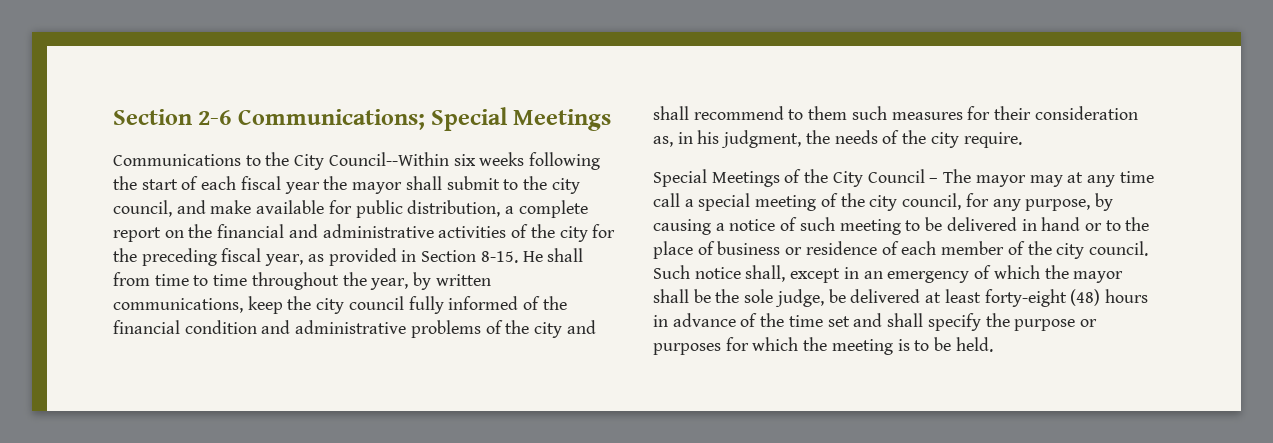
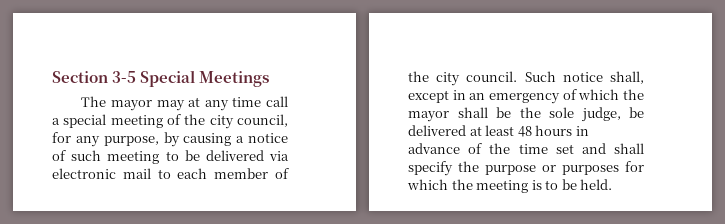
[113,109,425,130] Section 2-6 Communications; -> [52,71,137,83] Section 3-5
[113,152,601,170] [113,176,580,194] [113,200,588,218] [113,224,616,242] [113,248,584,266] [113,272,491,290] [113,296,567,314] [113,320,596,338] [653,106,1138,120] [653,130,1022,148] [653,169,939,187] Communications to the City Council--Within six weeks following the start of each fiscal year the mayor shall submit to the city council, and make available for public distribution, a complete report on the financial and administrative activities of the city for the preceding fiscal year, as provided in Section 8-15. He shall from time to time throughout the year, by written communications, keep the city council fully informed of the financial condition and administrative problems of the city and shall recommend to them such measures for their consideration as, in his judgment, the needs of the city require. // Special Meetings of the City Council – -> (270, 79) none
[1021,217,1150,231] [653,241,899,259] in hand or to the place of business or residence of -> [269,151,289,161] [52,168,171,179] via electronic mail to
[984,289,1101,307] forty-eight (48) -> [517,126,532,137] 48

